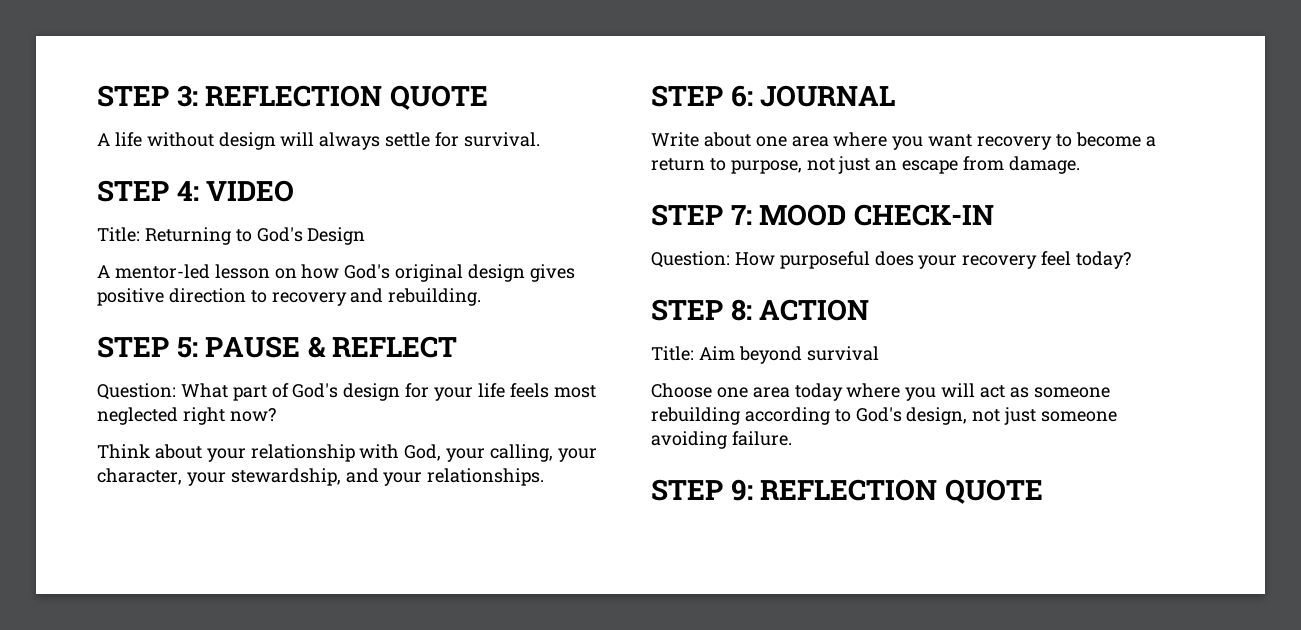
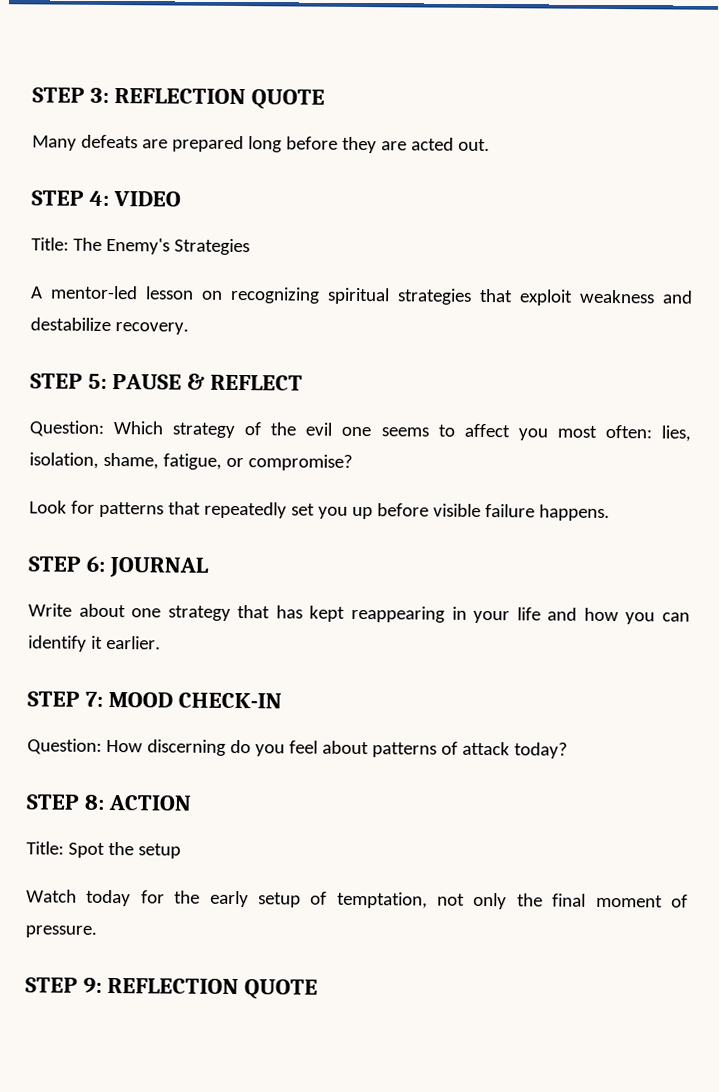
[97,132,540,150] A life without design will always settle for survival. -> [32,134,490,154] Many defeats are prepared long before they are acted out.
[144,227,366,245] Returning to God's Design -> [72,237,250,256] The Enemy's Strategies
[301,264,575,282] [97,288,482,306] how God's original design gives positive direction to recovery and rebuilding. -> [230,286,693,306] [30,317,189,335] recognizing spiritual strategies that exploit weakness and destabilize recovery.
[180,383,596,401] [97,407,276,425] [97,444,597,462] [97,468,545,486] What part of God's design for your life feels most neglected right now? // Think about your relationship with God, your calling, your character, your stewardship, and your relationships. -> [113,421,692,442] [29,452,353,471] [29,500,610,522] Which strategy of the evil one seems to affect you most often: lies, isolation, shame, fatigue, or compromise? // Look for patterns that repeatedly set you up before visible failure happens.
[791,132,1156,150] [651,156,1080,174] area where you want recovery to become a return to purpose, not just an escape from damage. -> [167,605,690,625] [28,635,161,652] strategy that has kept reappearing in your life and how you can identify it earlier.
[779,251,1072,269] purposeful does your recovery feel -> [146,739,510,758] discerning do you feel about patterns of attack
[698,346,879,364] [651,383,1110,401] [651,407,1118,425] [651,431,792,449] Aim beyond survival // Choose one area today where you will act as someone rebuilding according to God's design, not just someone avoiding failure. -> [67,841,181,859] [26,889,689,910] [25,925,97,938] Spot the setup // Watch today for the early setup of temptation, not only the final moment of pressure.

